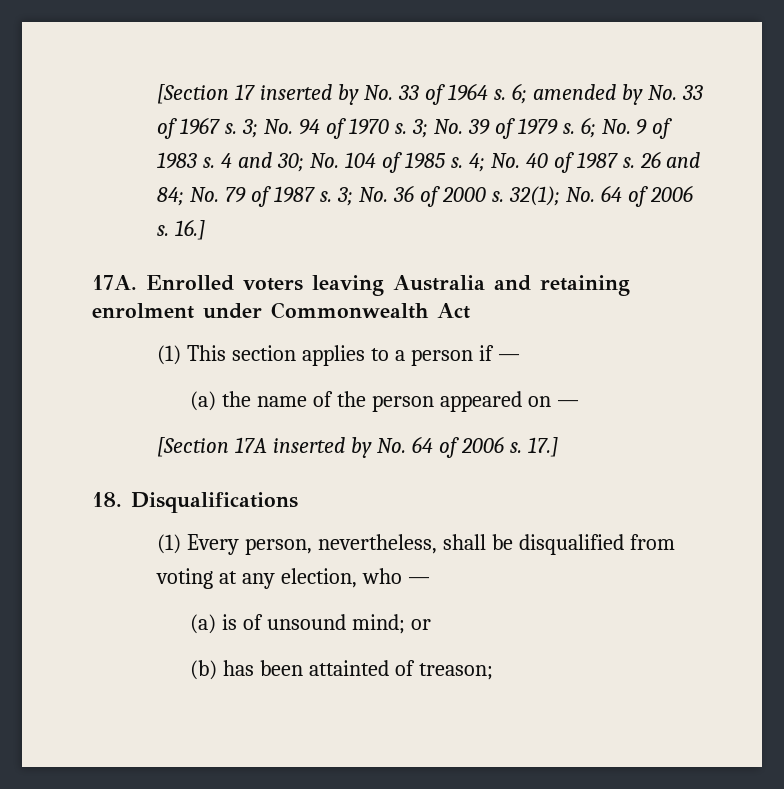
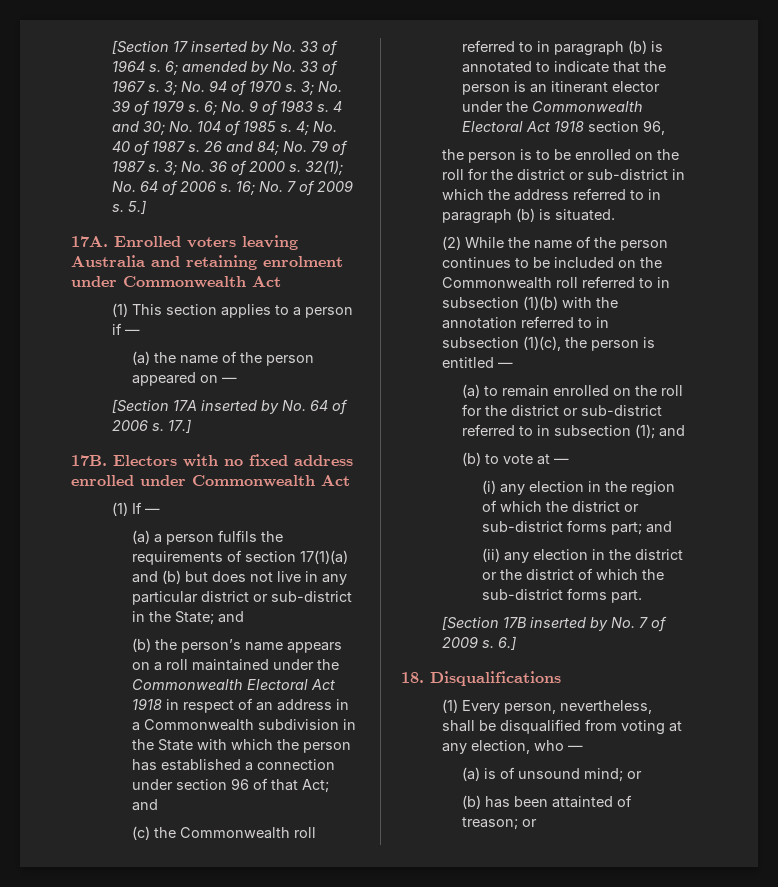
[175,219,206,240] 16.] -> [235,180,354,196] [111,200,146,214] 16; No. 7 of 2009 s. 5.]
(558, 447) none -> [71,454,353,467] [71,475,350,487] [111,502,160,516] [132,530,284,545] [132,550,349,565] [132,570,348,585] [132,591,353,605] [132,611,245,625] [132,638,343,653] [132,659,340,671] [132,679,336,690] [132,698,350,713] [132,719,357,731] [132,739,352,753] [132,759,336,771] [132,778,330,793] [132,799,159,811] [132,826,317,840] [462,40,664,56] [462,61,667,73] [462,81,661,95] [462,101,644,112] [462,120,666,135] [441,149,679,163] [441,168,685,180] [441,188,661,201] [441,208,615,224] [441,236,668,251] [441,257,662,268] [441,276,670,289] [441,296,618,310] [441,316,609,329] [441,336,655,351] [441,357,513,368] [462,384,684,398] [462,404,663,416] [462,424,686,439] [462,452,570,466] [482,480,676,496] [482,500,640,512] [482,520,673,535] [482,548,684,563] [482,568,665,580] [482,588,643,603] [441,616,667,632] [441,636,516,650] // 17B. Electors with no fixed address enrolled under Commonwealth Act // (1) If — // (a) a person fulfils the requirements of section 17(1)(a) and (b) but does not live in any particular district or sub-district in the State; and // (b) the person’s name appears on a roll maintained under the Commonwealth Electoral Act 1918 in respect of an address in a Commonwealth subdivision in the State with which the person has established a connection under section 96 of that Act; and // (c) the Commonwealth roll referred to in paragraph (b) is annotated to indicate that the person is an itinerant elector under the Commonwealth Electoral Act 1918 section 96, // the person is to be enrolled on the roll for the district or sub-district in which the address referred to in paragraph (b) is situated. // (2) While the name of the person continues to be included on the Commonwealth roll referred to in subsection (1)(b) with the annotation referred to in subsection (1)(c), the person is entitled — // (a) to remain enrolled on the roll for the district or sub-district referred to in subsection (1); and // (b) to vote at — // (i) any election in the region of which the district or sub-district forms part; and // (ii) any election in the district or the district of which the sub-district forms part. // [Section 17B inserted by No. 7 of 2009 s. 6.]
(493, 671) none -> [522,819,538,827] or

